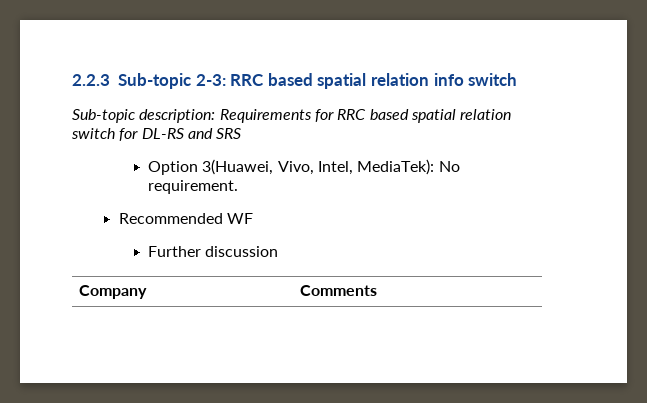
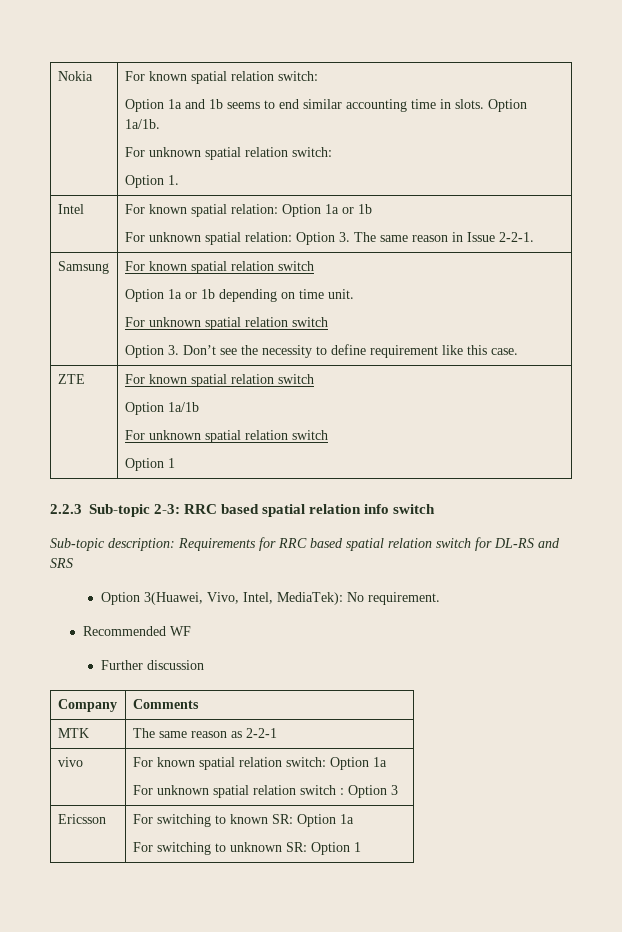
(72, 80) none -> [57,71,93,81] [124,71,318,84] [124,99,527,112] [124,119,160,129] [124,147,332,160] [124,175,179,188] [57,204,84,214] [124,204,372,217] [124,232,534,245] [57,261,109,274] [124,261,314,274] [124,289,354,302] [124,317,328,330] [124,344,518,358] [57,374,85,384] [124,374,314,387] [124,402,199,415] [124,430,328,443] [124,458,175,471] Nokia | For known spatial relation switch: // Option 1a and 1b seems to end similar accounting time in slots. Option 1a/1b. // For unknown spatial relation switch: // Option 1. // Intel | For known spatial relation: Option 1a or 1b // For unknown spatial relation: Option 3. The same reason in Issue 2-2-1. // Samsung | For known spatial relation switch // Option 1a or 1b depending on time unit. // For unknown spatial relation switch // Option 3. Don’t see the necessity to define requirement like this case. // ZTE | For known spatial relation switch // Option 1a/1b // For unknown spatial relation switch // Option 1 //
(377, 290) none -> [57,728,89,738] [132,728,277,738] [57,757,83,767] [132,757,387,770] [132,785,398,798] [57,814,106,824] [132,814,354,827] [132,842,361,855] // MTK | The same reason as 2-2-1 // vivo | For known spatial relation switch: Option 1a // For unknown spatial relation switch : Option 3 // Ericsson | For switching to known SR: Option 1a // For switching to unknown SR: Option 1

